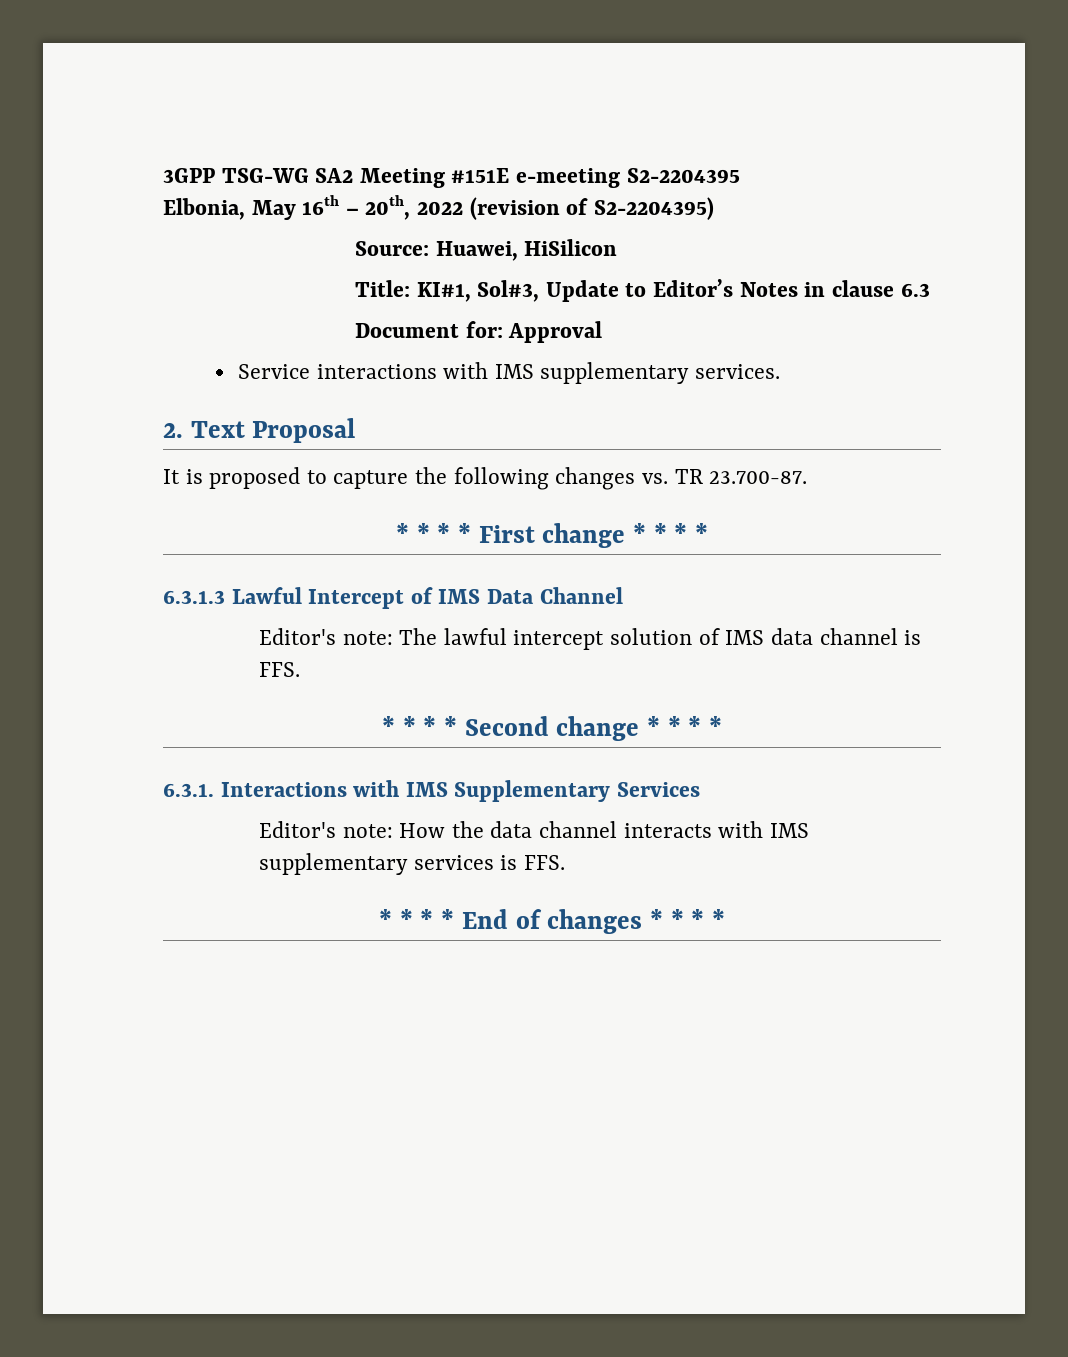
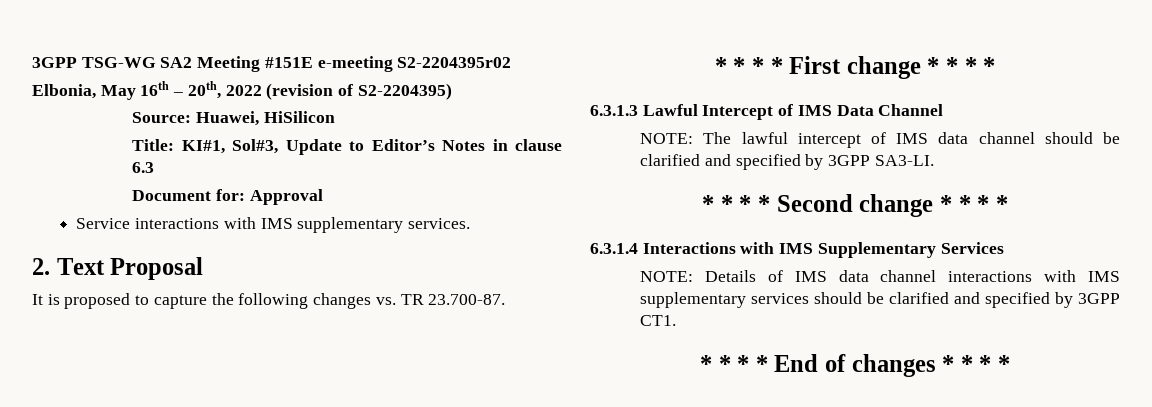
[626,168,740,183] S2-2204395 -> [397,57,512,68] S2-2204395r02
[259,628,393,645] Editor's note: -> [640,133,694,144] NOTE:
[610,628,922,645] [259,662,301,677] solution of IMS data channel is FFS. -> [871,132,1120,144] [640,154,934,170] of IMS data channel should be clarified and specified by 3GPP SA3-LI.
[163,783,214,797] 6.3.1. -> [590,243,638,254] 6.3.1.4
[259,821,712,838] Editor's note: How the data channel interacts -> [640,270,1033,282] NOTE: Details of IMS data channel interactions
[500,855,565,870] is FFS. -> [814,292,1120,308] [640,315,677,326] should be clarified and specified by 3GPP CT1.

